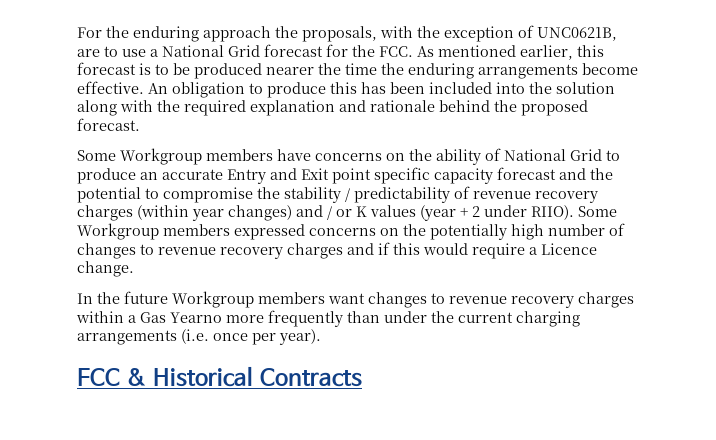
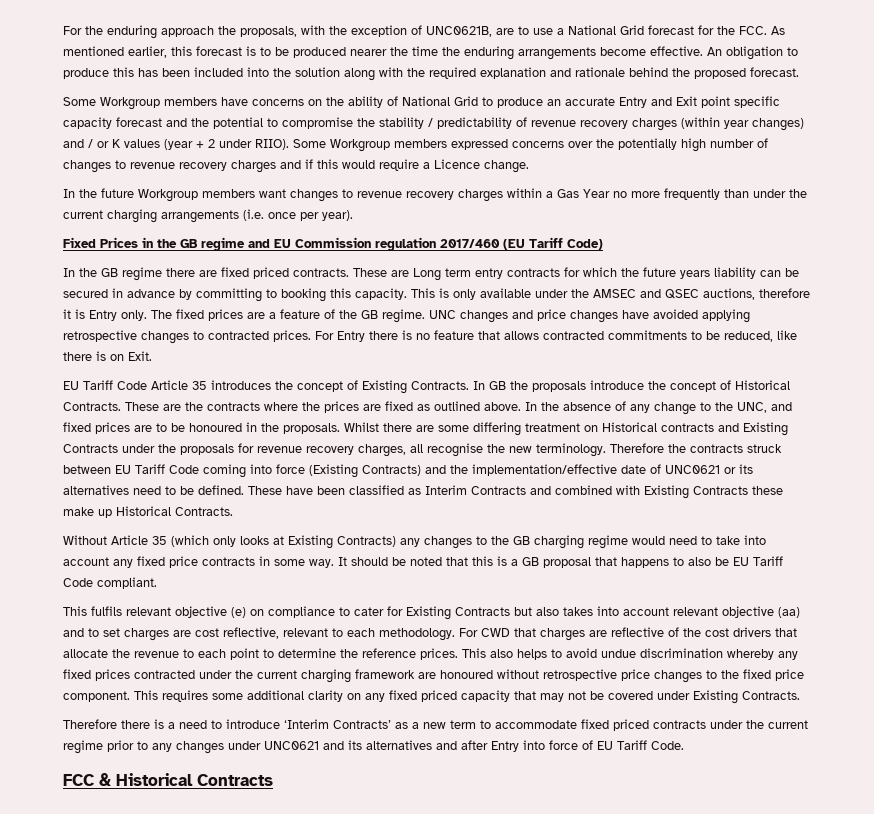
[380,228,399,236] on -> [568,141,593,148] over
[170,312,222,323] Yearno -> [583,189,627,198] Year no
(321, 337) none -> [63,237,603,251] [63,267,799,281] [63,288,810,302] [63,309,750,323] [63,330,797,344] [63,351,152,361] [63,380,790,394] [63,401,792,415] [63,422,788,436] [63,443,782,457] [63,464,753,478] [63,485,783,499] [63,506,233,518] [63,535,766,549] [63,556,783,568] [63,577,157,589] [63,606,800,620] [63,627,797,641] [63,648,798,660] [63,669,804,683] [63,690,800,704] [63,719,808,731] [63,740,684,754] // Fixed Prices in the GB regime and EU Commission regulation 2017/460 (EU Tariff Code) // In the GB regime there are fixed priced contracts. These are Long term entry contracts for which the future years liability can be secured in advance by committing to booking this capacity. This is only available under the AMSEC and QSEC auctions, therefore it is Entry only. The fixed prices are a feature of the GB regime. UNC changes and price changes have avoided applying retrospective changes to contracted prices. For Entry there is no feature that allows contracted commitments to be reduced, like there is on Exit. // EU Tariff Code Article 35 introduces the concept of Existing Contracts. In GB the proposals introduce the concept of Historical Contracts. These are the contracts where the prices are fixed as outlined above. In the absence of any change to the UNC, and fixed prices are to be honoured in the proposals. Whilst there are some differing treatment on Historical contracts and Existing Contracts under the proposals for revenue recovery charges, all recognise the new terminology. Therefore the contracts struck between EU Tariff Code coming into force (Existing Contracts) and the implementation/effective date of UNC0621 or its alternatives need to be defined. These have been classified as Interim Contracts and combined with Existing Contracts these make up Historical Contracts. // Without Article 35 (which only looks at Existing Contracts) any changes to the GB charging regime would need to take into account any fixed price contracts in some way. It should be noted that this is a GB proposal that happens to also be EU Tariff Code compliant. // This fulfils relevant objective (e) on compliance to cater for Existing Contracts but also takes into account relevant objective (aa) and to set charges are cost reflective, relevant to each methodology. For CWD that charges are reflective of the cost drivers that allocate the revenue to each point to determine the reference prices. This also helps to avoid undue discrimination whereby any fixed prices contracted under the current charging framework are honoured without retrospective price changes to the fixed price component. This requires some additional clarity on any fixed priced capacity that may not be covered under Existing Contracts. // Therefore there is a need to introduce ‘Interim Contracts’ as a new term to accommodate fixed priced contracts under the current regime prior to any changes under UNC0621 and its alternatives and after Entry into force of EU Tariff Code.

